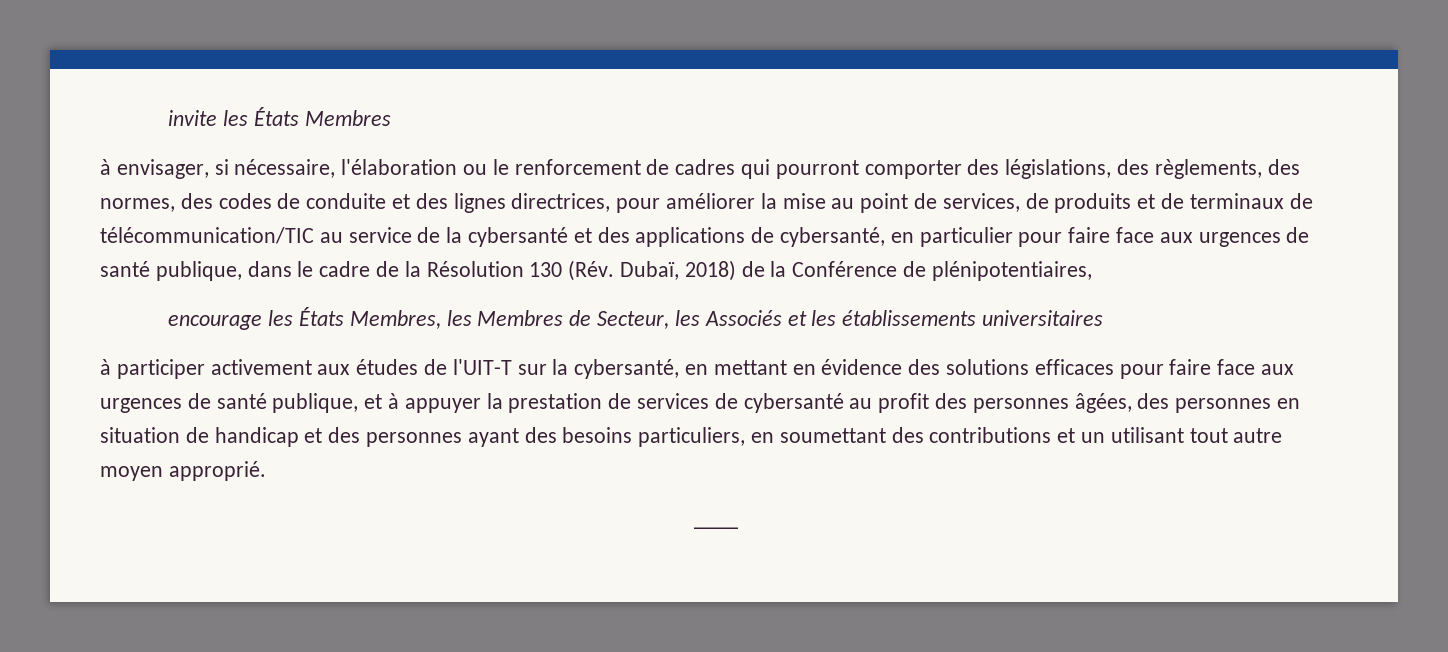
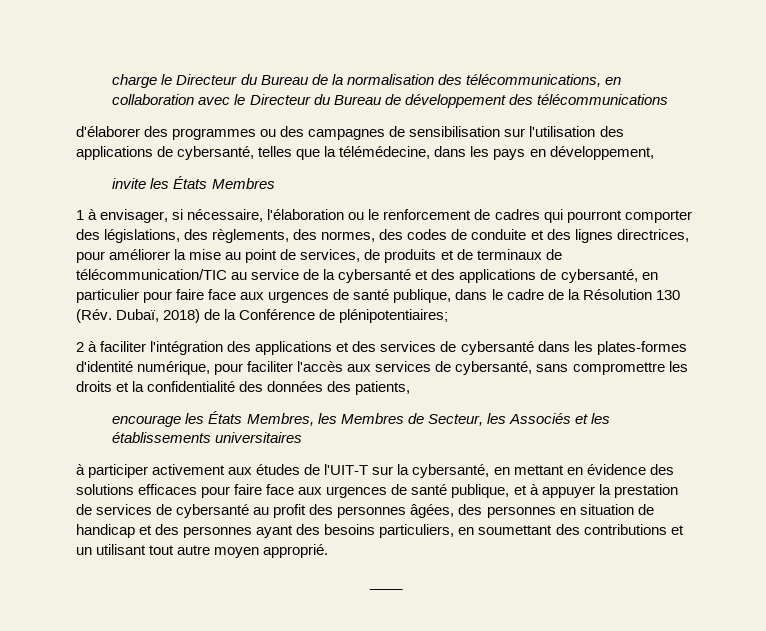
(168, 118) none -> [112,74,621,88] [112,94,668,108] [76,126,624,140] [76,146,654,160] charge le Directeur du Bureau de la normalisation des télécommunications, en collaboration avec le Directeur du Bureau de développement des télécommunications // d'élaborer des programmes ou des campagnes de sensibilisation sur l'utilisation des applications de cybersanté, telles que la télémédecine, dans les pays en développement, //
(391, 118) none -> [76,210,84,220] 1
[931,261,1092,281] plénipotentiaires, -> [339,309,449,323] [76,341,687,355] [76,361,688,375] [76,381,411,395] plénipotentiaires; // 2 à faciliter l'intégration des applications et des services de cybersanté dans les plates-formes d'identité numérique, pour faciliter l'accès aux services de cybersanté, sans compromettre les droits et la confidentialité des données des patients,

